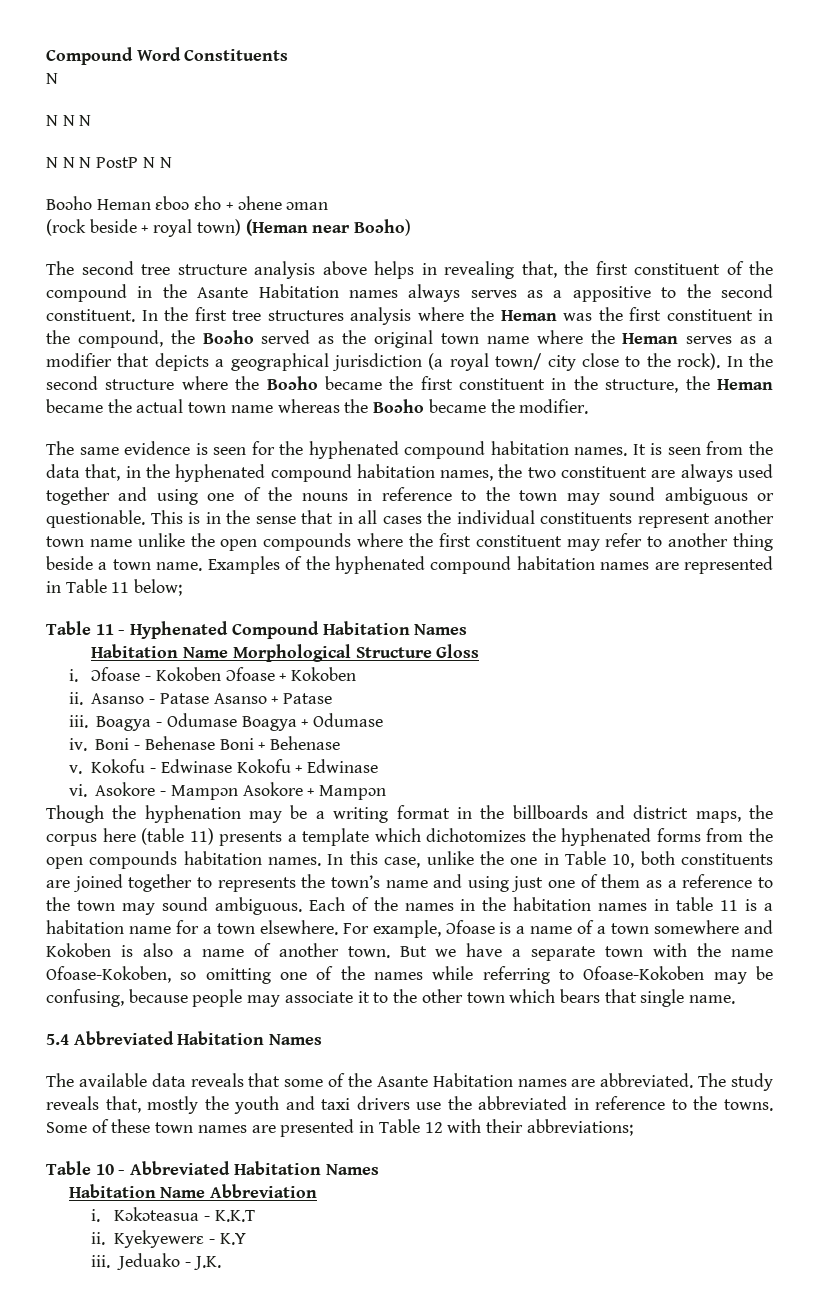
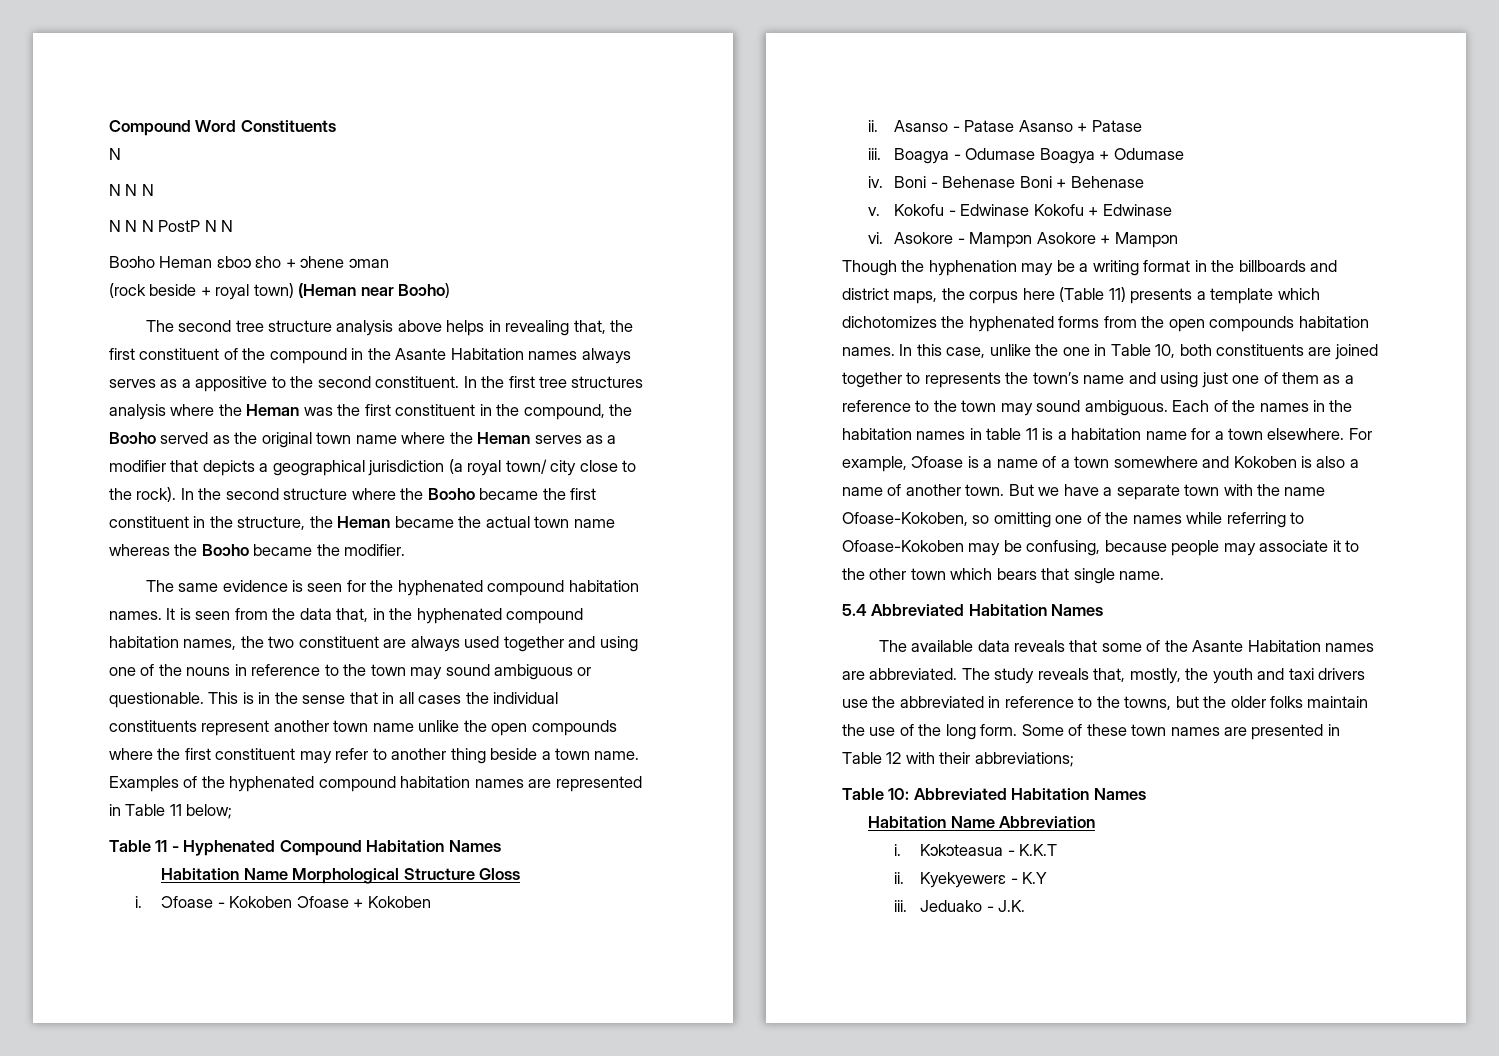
[141,828,185,845] (table -> [1059,287,1105,302] (Table
[147,1096,199,1114] mostly -> [1129,668,1181,684] mostly,
[724,1099,773,1111] towns. -> [1124,696,1369,710] [842,724,1018,740] towns, but the older folks maintain the use of the long form.
[95,1164,126,1175] 10 - -> [888,788,910,800] 10:

